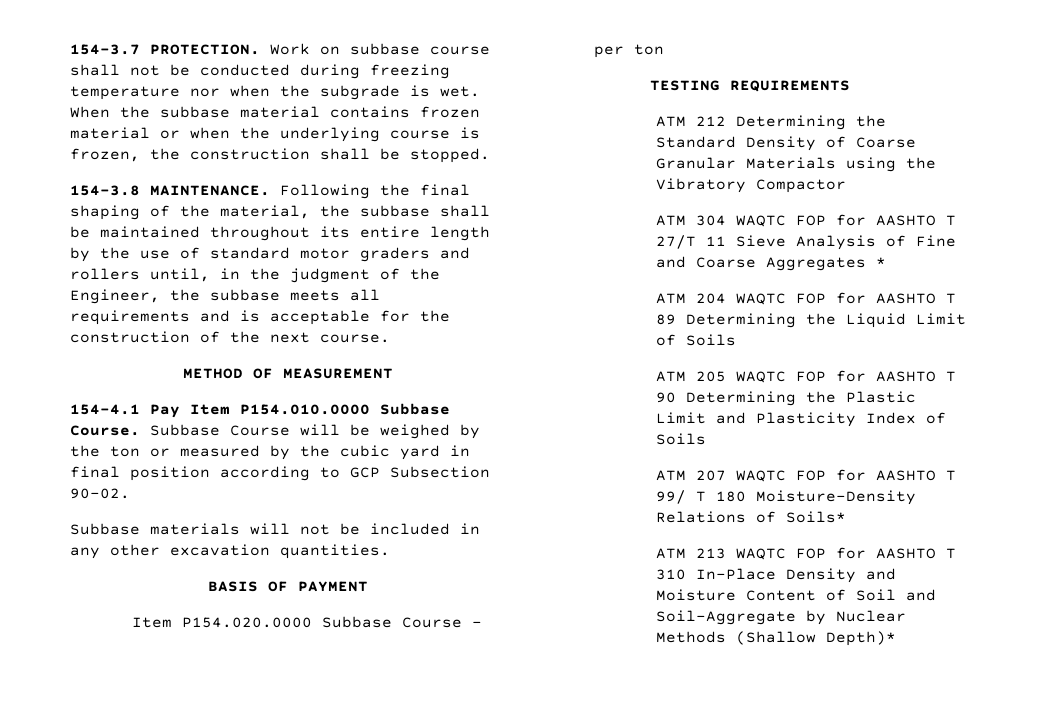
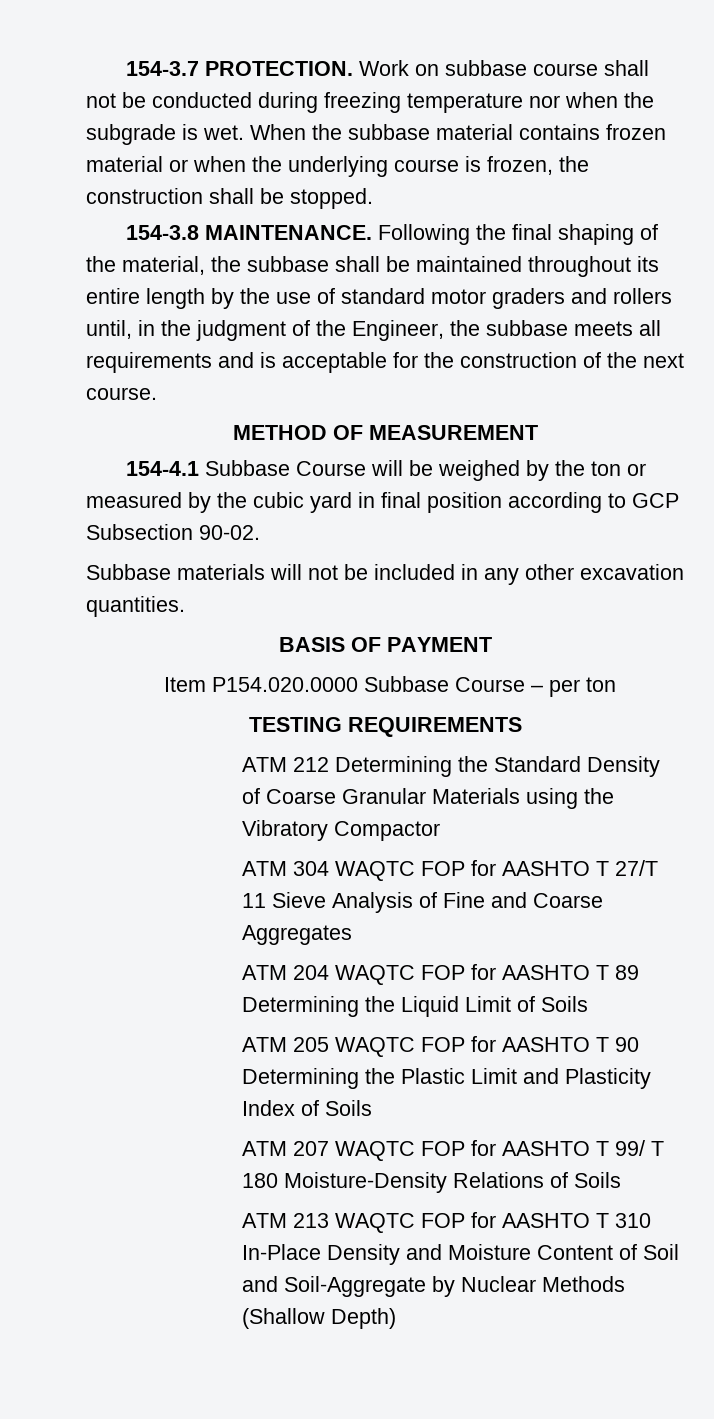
[150,403,450,418] [70,425,140,436] Pay Item P154.010.0000 Subbase Course. -> (200, 468) none
[876,257,887,267] * -> (353, 935) none
[786,511,847,523] Soils* -> [574,1172,622,1188] Soils
[826,631,897,646] Depth)* -> [331,1308,397,1329] Depth)

